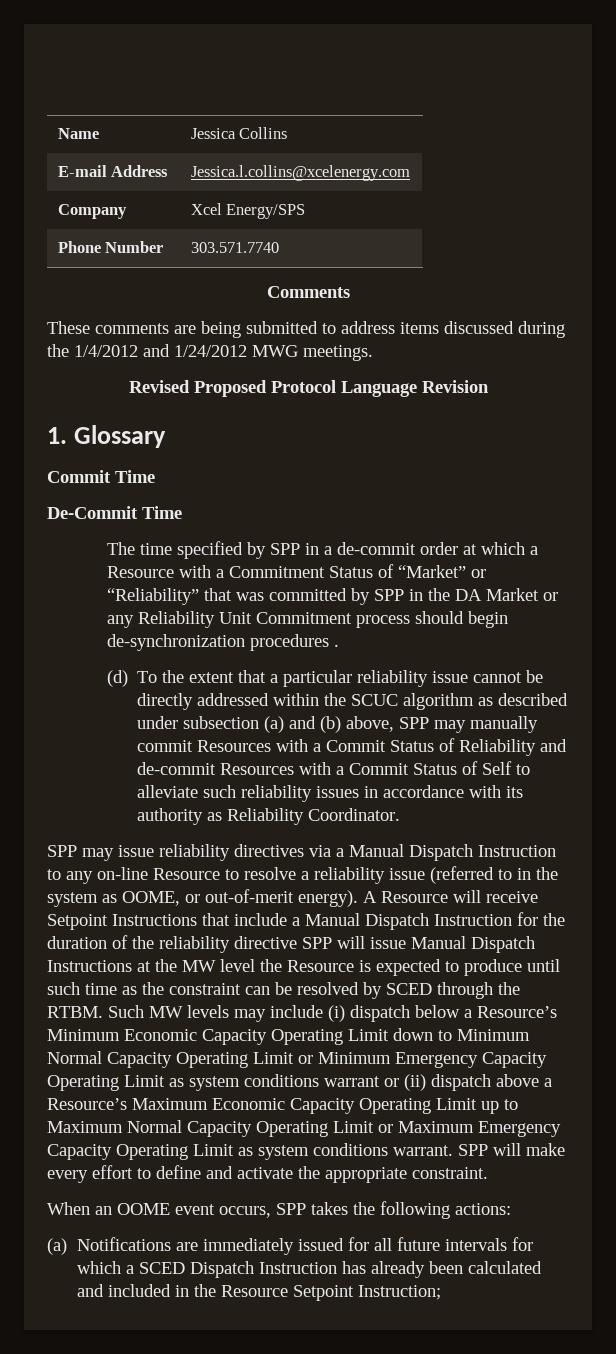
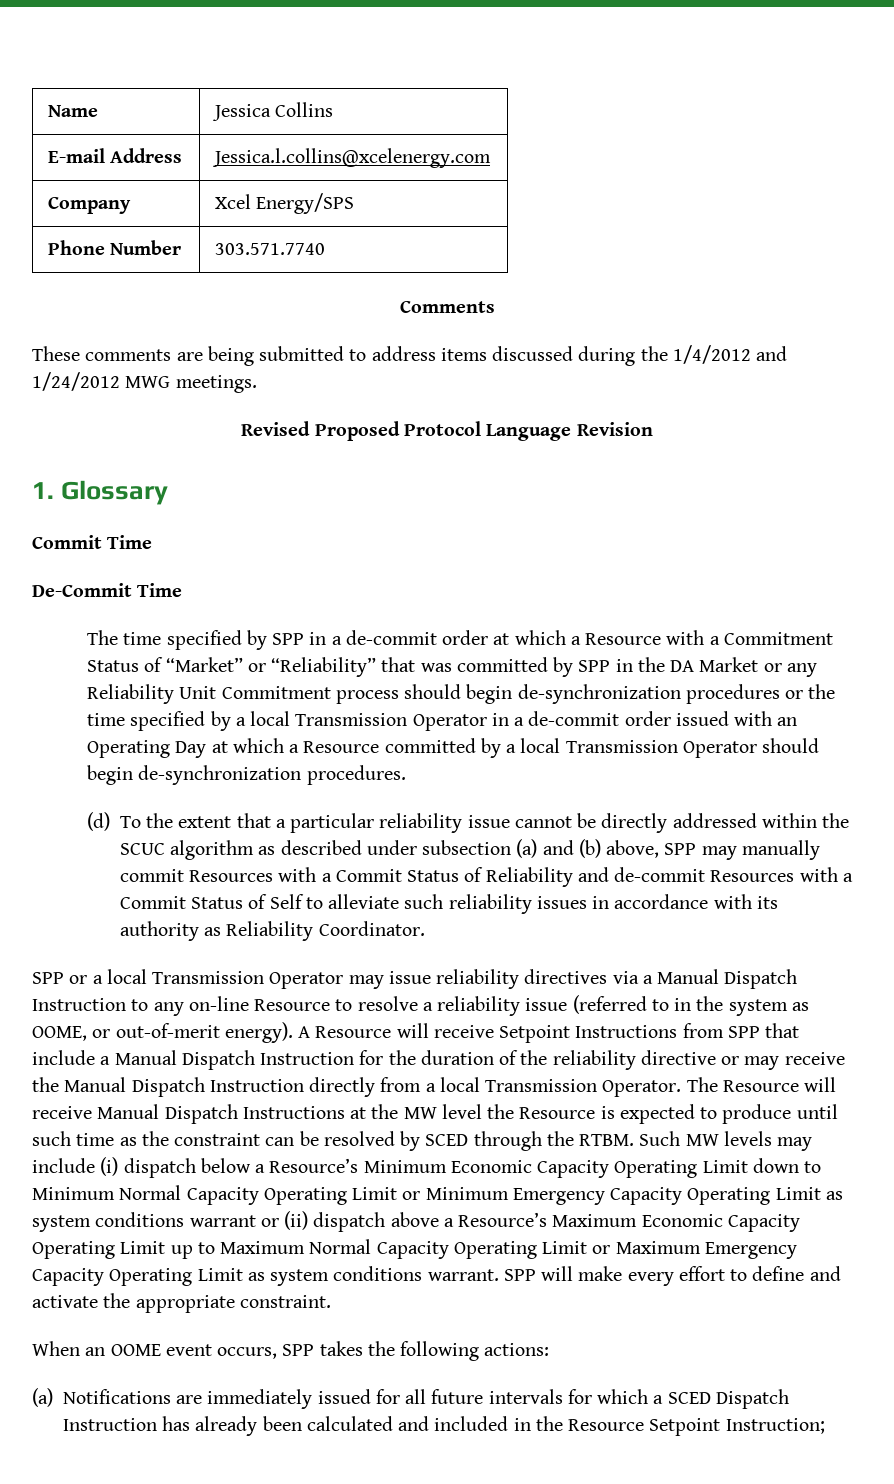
[334,644,340,647] . -> [785,684,836,699] [86,711,798,731] [86,738,820,758] [86,765,406,785] or the time specified by a local Transmission Operator in a de-commit order issued with an Operating Day at which a Resource committed by a local Transmission Operator should begin de-synchronization procedures.
(77, 851) none -> [69,969,344,989] or a local Transmission Operator
(197, 920) none -> [682,1023,760,1038] from SPP
[302,936,406,949] SPP will issue -> [721,1052,845,1070] [32,1077,837,1097] [32,1106,92,1119] or may receive the Manual Dispatch Instruction directly from a local Transmission Operator. The Resource will receive

